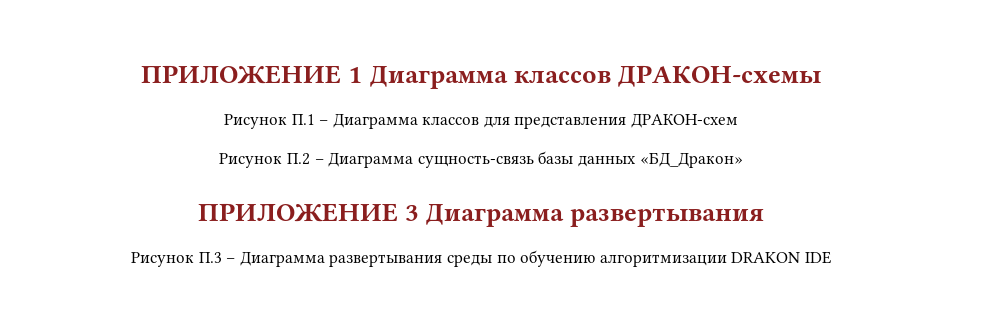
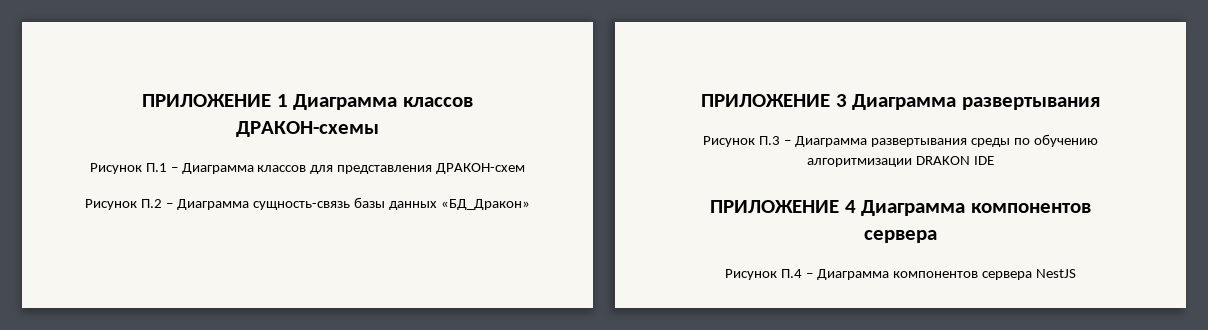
(831, 257) none -> [710,200,1091,216] [864,230,937,243] [725,269,1076,280] // ПРИЛОЖЕНИЕ 4 Диаграмма компонентов сервера // Рисунок П.4 – Диаграмма компонентов сервера NestJS

